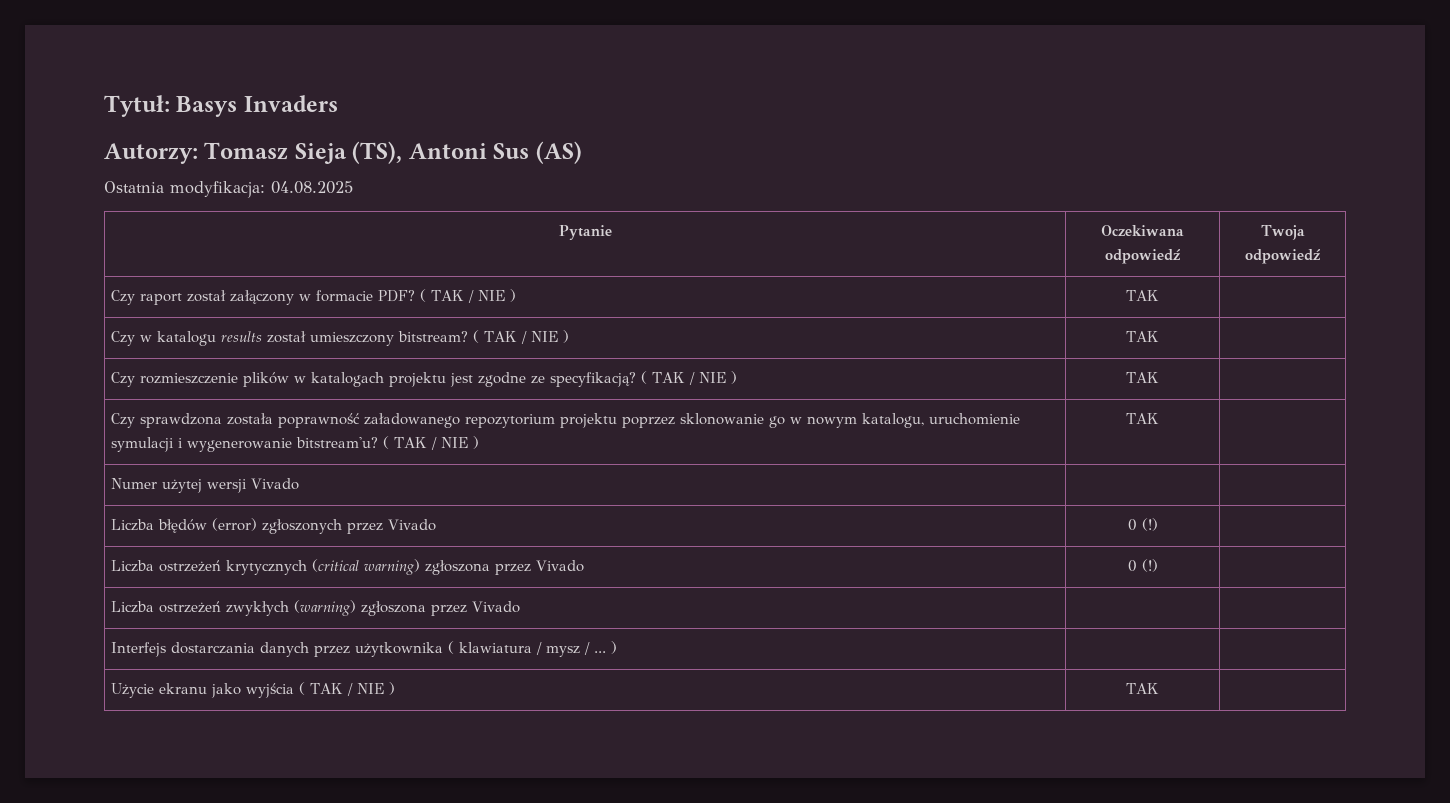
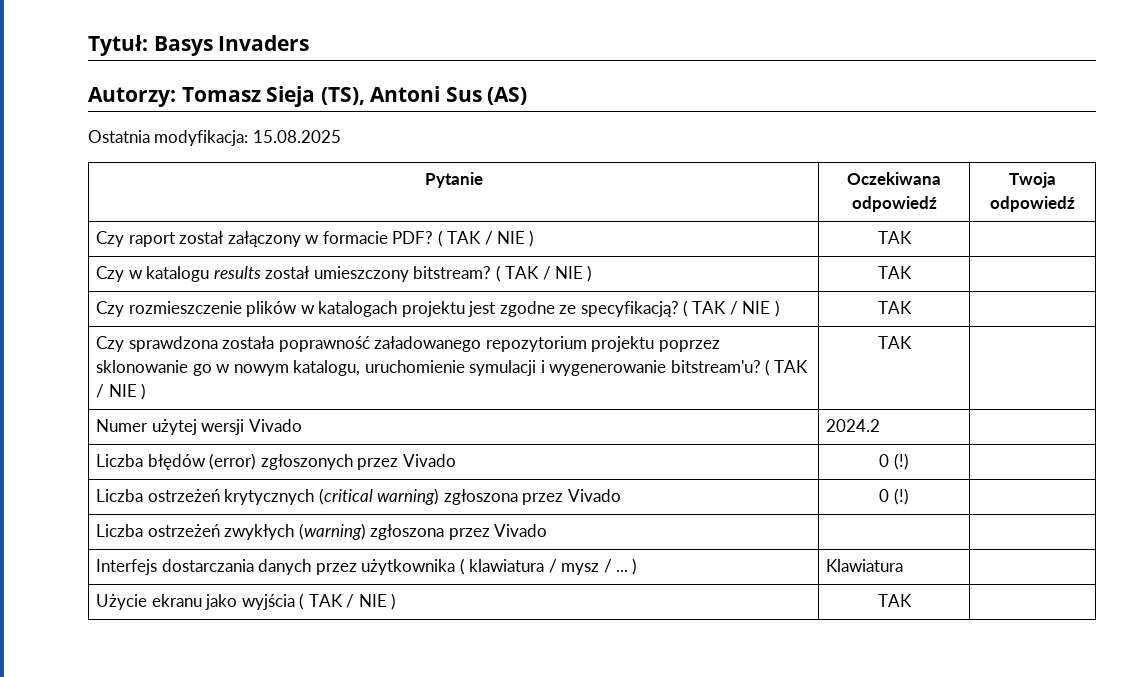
[271,181,353,194] 04.08.2025 -> [252,130,341,143] 15.08.2025
(300, 484) none -> [826,419,881,432] 2024.2
(618, 647) none -> [826,559,904,572] Klawiatura

